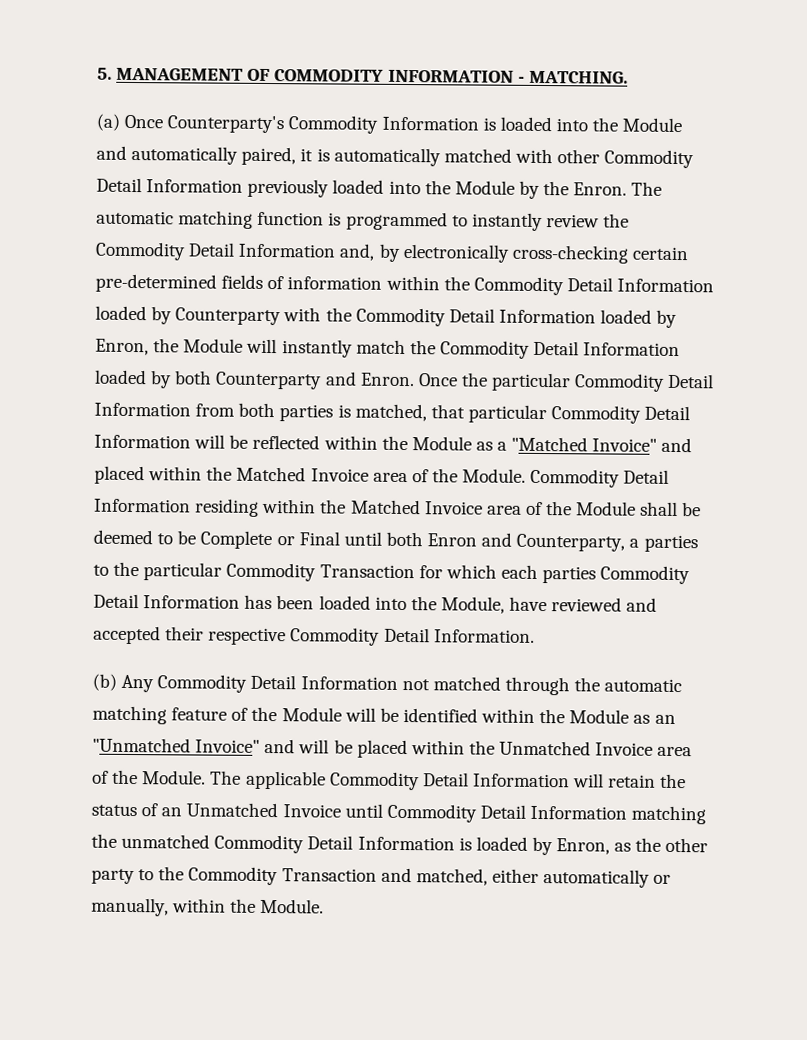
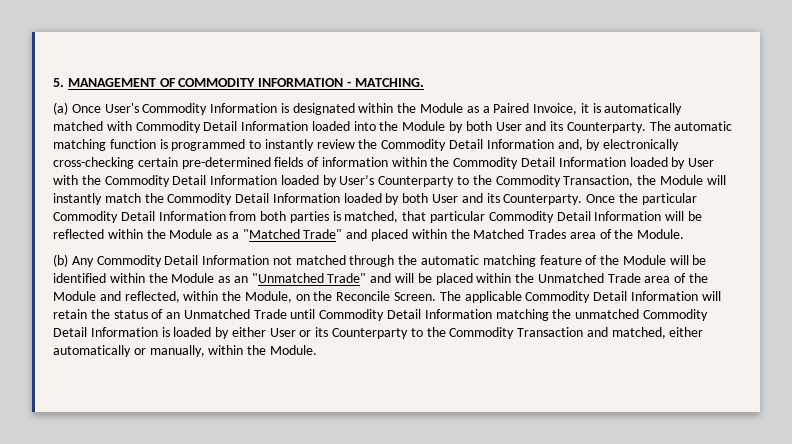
[167,115,285,134] Counterparty's -> [104,103,139,113] User's
[499,116,683,133] [96,145,297,166] loaded into the Module and automatically paired, -> [292,103,578,115] designated within the Module as a Paired Invoice,
[557,149,695,169] [96,177,330,198] other Commodity Detail Information previously -> [135,121,309,133] Commodity Detail Information
[543,181,628,196] the Enron. -> [465,121,646,133] both User and its Counterparty.
[175,307,282,326] Counterparty -> [688,158,715,167] User
[95,338,149,356] Enron, -> [339,175,634,187] User’s Counterparty to the Commodity Transaction,
[215,371,415,390] Counterparty and Enron. -> [432,193,583,205] User and its Counterparty.
[592,438,658,452] Invoice" -> [303,229,343,239] Trade"
[310,468,670,488] [94,498,702,517] [93,529,698,553] [93,561,691,585] [93,593,658,614] [93,625,535,646] Invoice area of the Module. Commodity Detail Information residing within the Matched Invoice area of the Module shall be deemed to be Complete or Final until both Enron and Counterparty, a parties to the particular Commodity Transaction for which each parties Commodity Detail Information has been loaded into the Module, have reviewed and accepted their respective Commodity Detail Information. -> [528,229,685,239] Trades area of the Module.
[195,739,261,753] Invoice" -> [327,273,367,283] Trade"
[595,742,693,757] [92,769,207,785] Invoice area of the Module. -> [607,273,709,283] [53,291,437,303] Trade area of the Module and reflected, within the Module, on the Reconcile Screen.
[282,804,341,818] Invoice -> [253,309,287,319] Trade
[556,837,709,855] [91,868,135,885] Enron, as the other party -> [231,327,409,339] either User or its Counterparty

